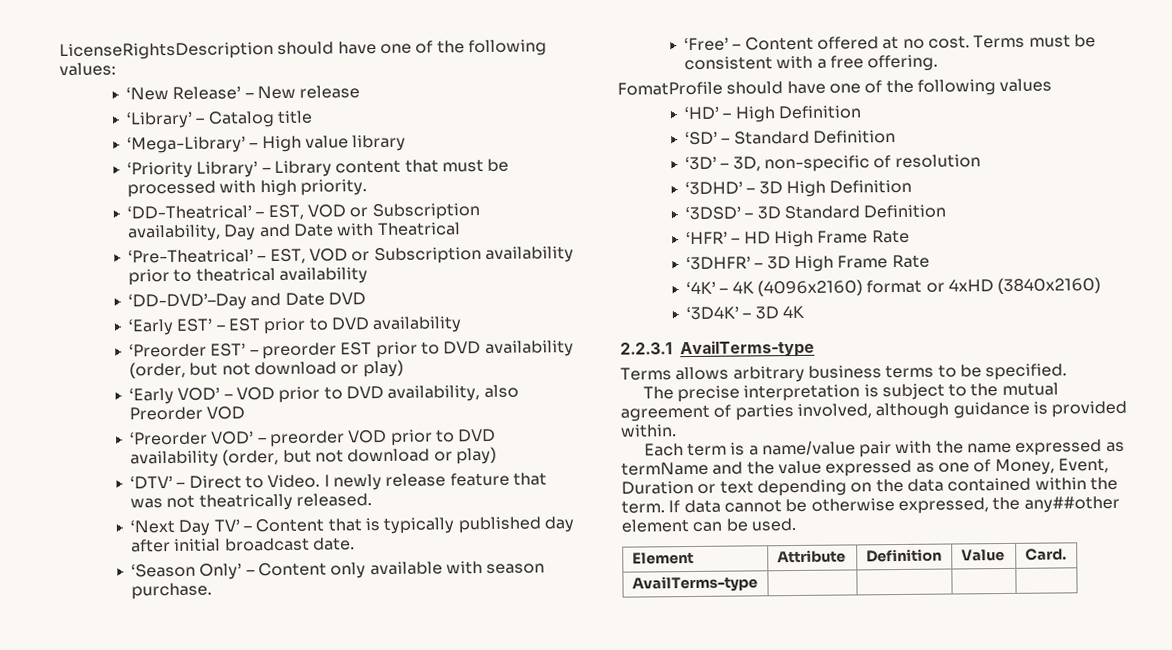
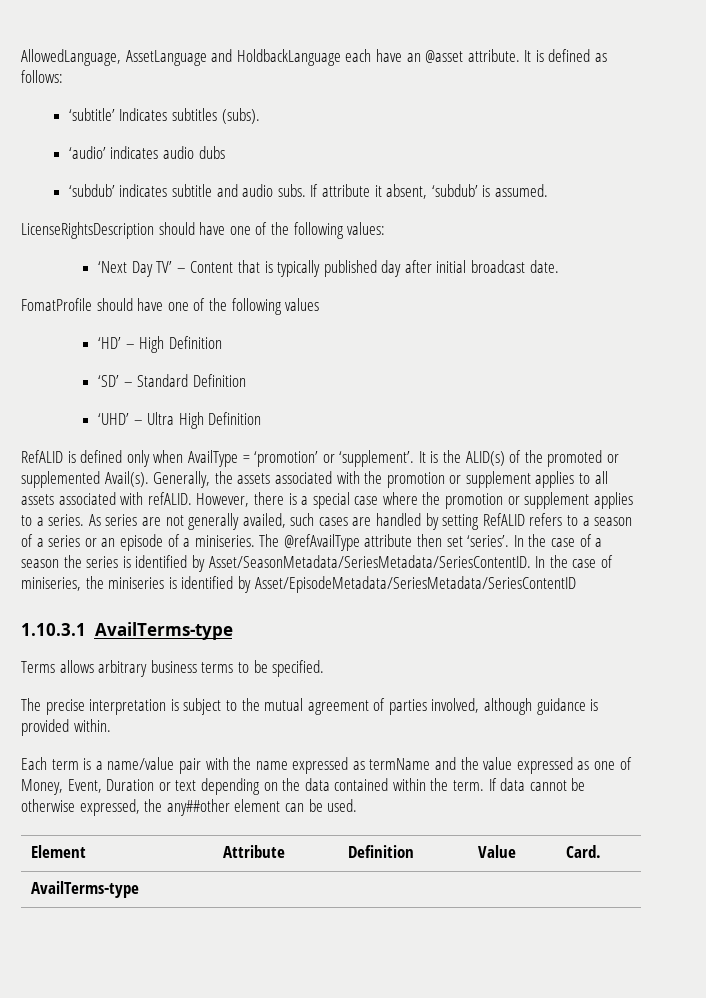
(59, 51) none -> [21,49,608,66] [21,70,63,83] [68,108,260,124] [68,146,225,159] [68,184,548,199] AllowedLanguage, AssetLanguage and HoldbackLanguage each have an @asset attribute. It is defined as follows: // ‘subtitle’ Indicates subtitles (subs). // ‘audio’ indicates audio dubs // ‘subdub’ indicates subtitle and audio subs. If attribute it absent, ‘subdub’ is assumed. //
[125,85,361,101] [125,110,313,129] [126,134,407,154] [126,158,510,179] [126,179,367,198] [126,203,480,221] [127,222,461,242] [127,246,574,265] [127,267,368,286] [127,292,366,311] [127,316,463,336] [128,340,574,360] [128,359,404,379] [128,384,519,405] [128,406,246,421] [129,428,497,448] [129,446,497,468] [129,472,547,491] [129,493,372,511] // ‘New Release’ – New release // ‘Library’ – Catalog title // ‘Mega-Library’ – High value library // ‘Priority Library’ – Library content that must be processed with high priority. // ‘DD-Theatrical’ – EST, VOD or Subscription availability, Day and Date with Theatrical // ‘Pre-Theatrical’ – EST, VOD or Subscription availability prior to theatrical availability // ‘DD-DVD’–Day and Date DVD // ‘Early EST’ – EST prior to DVD availability // ‘Preorder EST’ – preorder EST prior to DVD availability (order, but not download or play) // ‘Early VOD’ – VOD prior to DVD availability, also Preorder VOD // ‘Preorder VOD’ – preorder VOD prior to DVD availability (order, but not download or play) // ‘DTV’ – Direct to Video. I newly release feature that was not theatrically released. -> (386, 228) none
[130,561,546,580] [130,582,212,600] [683,34,1096,52] [683,54,939,72] // ‘Season Only’ – Content only available with season purchase. // ‘Free’ – Content offered at no cost. Terms must be consistent with a free offering. -> (559, 266) none
[684,154,981,173] [684,179,913,198] [684,204,947,221] [685,229,910,248] [685,254,930,273] [685,277,1102,297] [685,305,804,321] [620,342,673,355] ‘3D’ – 3D, non-specific of resolution // ‘3DHD’ – 3D High Definition // ‘3DSD’ – 3D Standard Definition // ‘HFR’ – HD High Frame Rate // ‘3DHFR’ – 3D High Frame Rate // ‘4K’ – 4K (4096x2160) format or 4xHD (3840x2160) // ‘3D4K’ – 3D 4K // 2.2.3.1 -> [97,412,262,429] [21,450,620,467] [21,471,608,488] [21,492,633,509] [21,513,633,530] [21,534,603,551] [21,555,613,572] [21,576,576,593] [21,623,86,636] ‘UHD’ – Ultra High Definition // RefALID is defined only when AvailType = ‘promotion’ or ‘supplement’. It is the ALID(s) of the promoted or supplemented Avail(s). Generally, the assets associated with the promotion or supplement applies to all assets associated with refALID. However, there is a special case where the promotion or supplement applies to a series. As series are not generally availed, such cases are handled by setting RefALID refers to a season of a series or an episode of a miniseries. The @refAvailType attribute then set ‘series’. In the case of a season the series is identified by Asset/SeasonMetadata/SeriesMetadata/SeriesContentID. In the case of miniseries, the miniseries is identified by Asset/EpisodeMetadata/SeriesMetadata/SeriesContentID // 1.10.3.1

